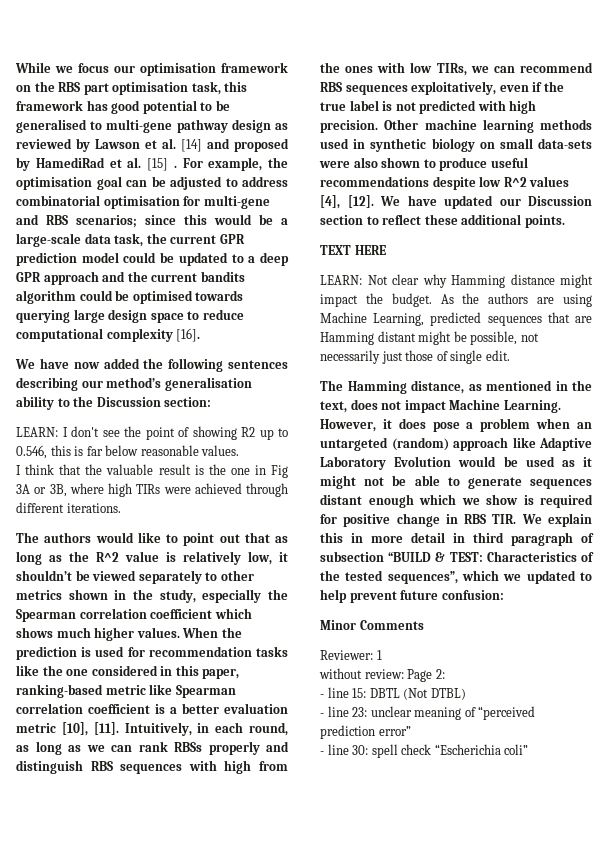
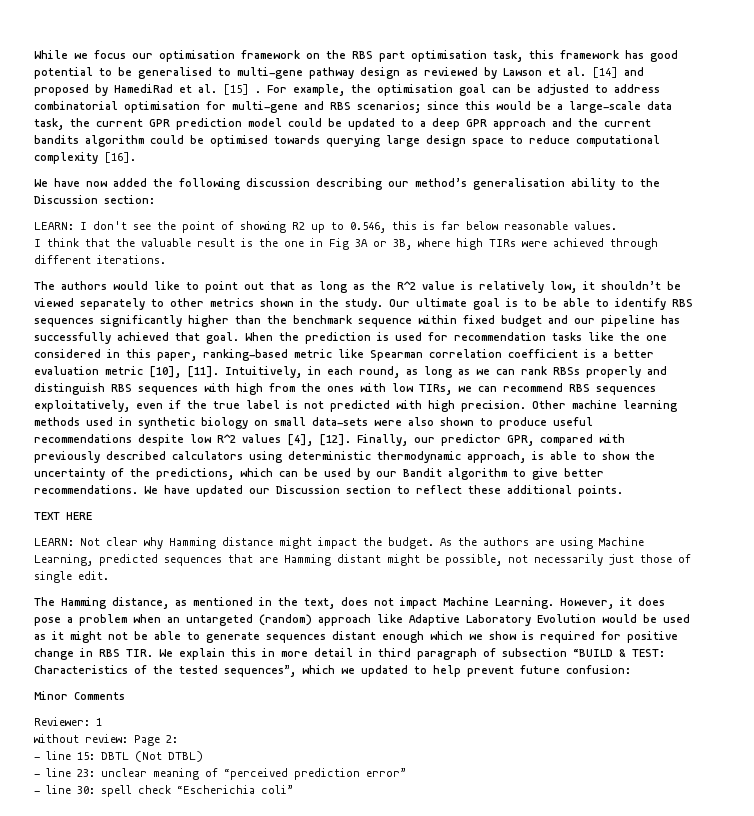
[228,360,288,369] sentences -> [246,178,310,187] discussion
[159,589,288,603] [16,608,252,622] [16,627,180,641] study, especially the Spearman correlation coefficient which shows much higher values. -> [345,298,693,310] [34,315,680,327] [34,332,239,344] study. Our ultimate goal is to be able to identify RBS sequences significantly higher than the benchmark sequence within fixed budget and our pipeline has successfully achieved that goal.
(374, 201) none -> [357,434,625,446] [34,451,655,463] [34,468,604,480] [34,485,138,494] Finally, our predictor GPR, compared with previously described calculators using deterministic thermodynamic approach, is able to show the uncertainty of the predictions, which can be used by our Bandit algorithm to give better recommendations.

